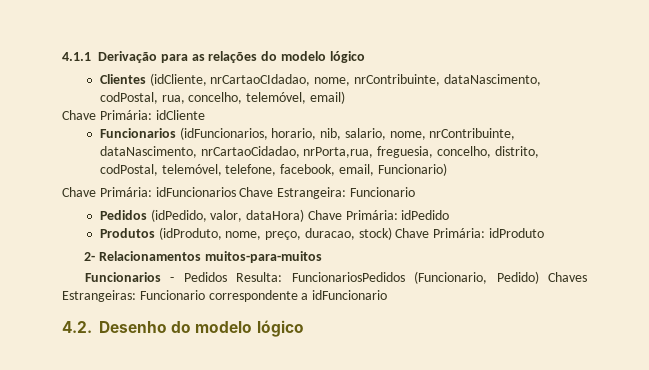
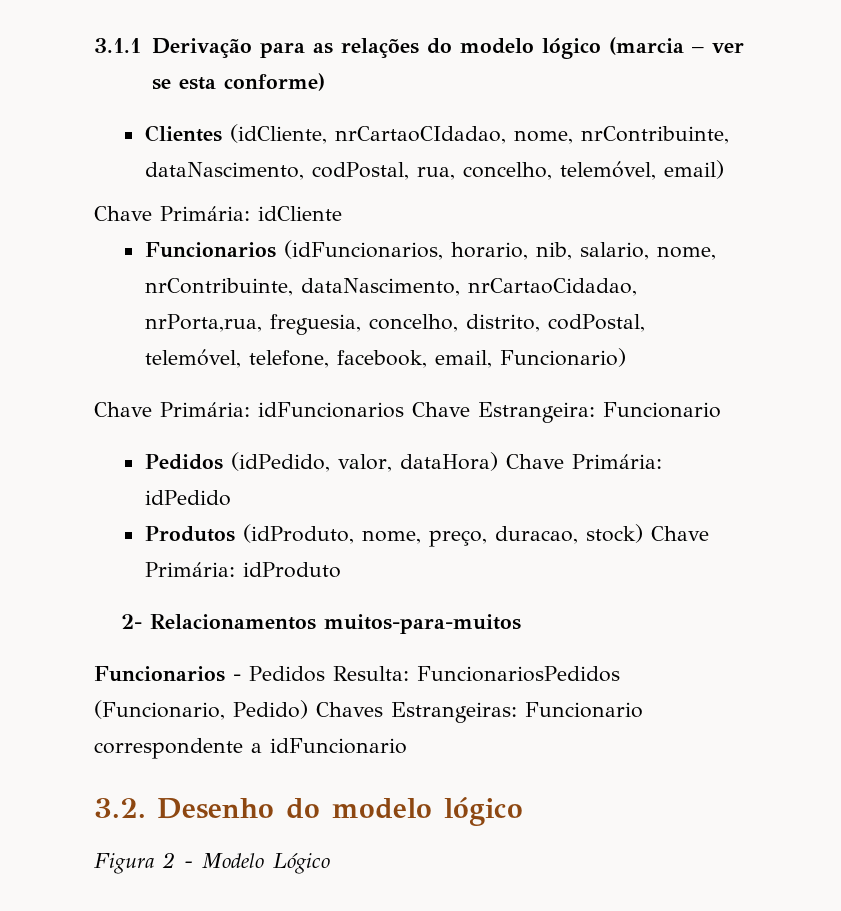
[62,52,91,61] 4.1.1 -> [94,38,141,53] 3.1.1
(365, 57) none -> [608,37,744,55] [151,73,325,91] (marcia – ver se esta conforme)
[62,321,92,333] 4.2. -> [94,798,146,818] 3.2.
(304, 328) none -> [94,852,330,874] // Figura 2 - Modelo Lógico

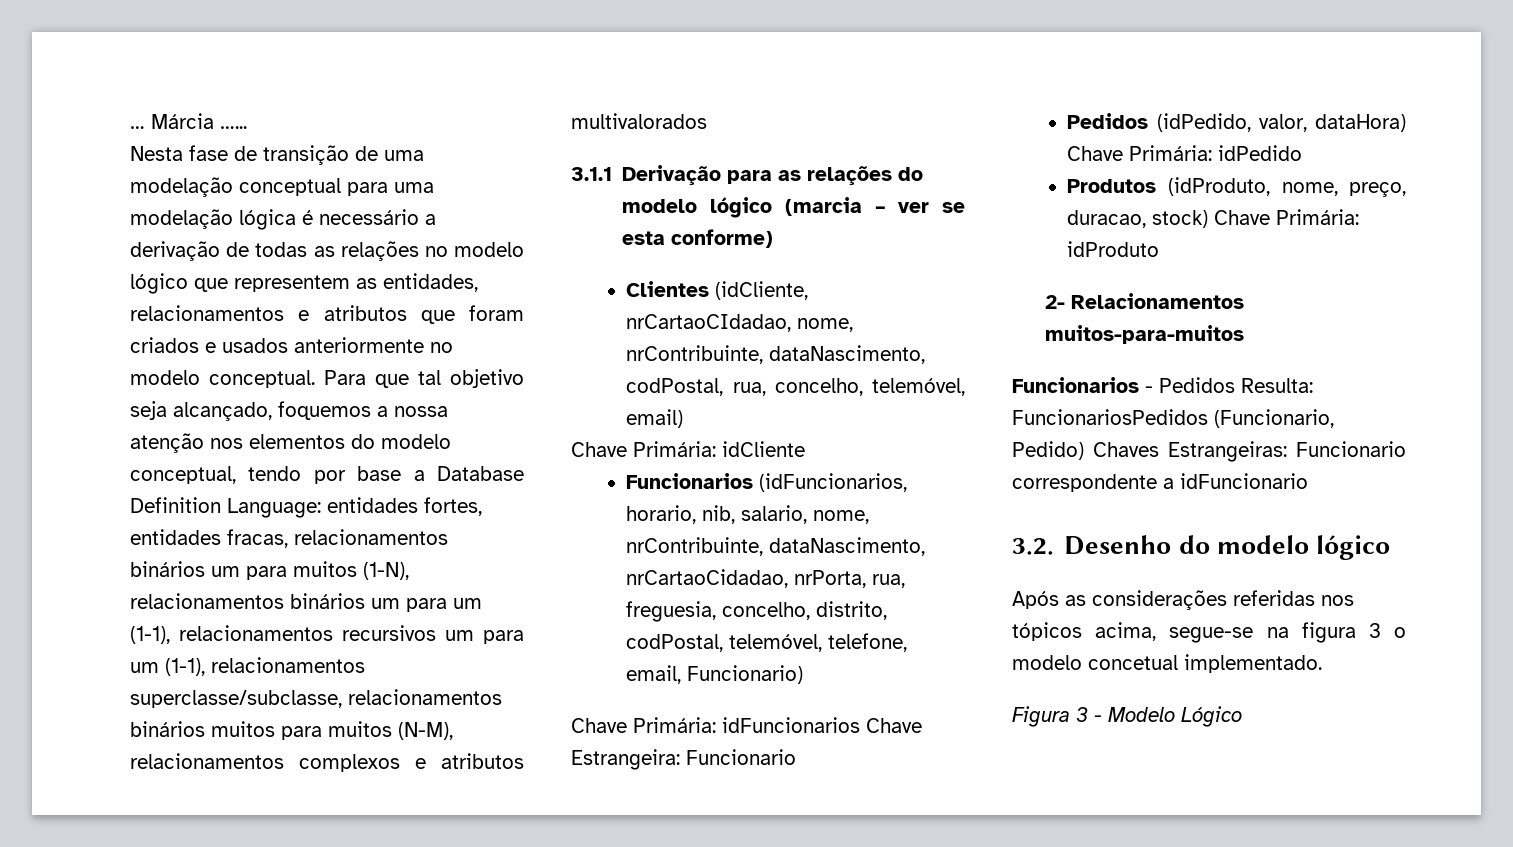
(94, 45) none -> [130,113,247,129] [130,145,424,165] [130,177,434,197] [130,209,436,230] [130,241,524,261] [130,273,478,294] [130,305,524,324] [130,337,453,353] [130,369,524,388] [130,401,448,421] [130,433,451,453] [130,466,524,484] [130,497,482,518] [130,529,448,548] [130,561,409,580] [130,593,482,612] [130,625,524,644] [130,657,365,676] [130,689,502,708] [130,721,453,740] [130,753,524,772] [571,113,707,129] … Márcia …... // Nesta fase de transição de uma modelação conceptual para uma modelação lógica é necessário a derivação de todas as relações no modelo lógico que representem as entidades, relacionamentos e atributos que foram criados e usados anteriormente no modelo conceptual. Para que tal objetivo seja alcançado, foquemos a nossa atenção nos elementos do modelo conceptual, tendo por base a Database Definition Language: entidades fortes, entidades fracas, relacionamentos binários um para muitos (1-N), relacionamentos binários um para um (1-1), relacionamentos recursivos um para um (1-1), relacionamentos superclasse/subclasse, relacionamentos binários muitos para muitos (N-M), relacionamentos complexos e atributos multivalorados //
[144,314,262,332] nrPorta,rua, -> [794,570,906,588] nrPorta, rua,
[336,350,427,368] facebook, -> (908, 642) none
(523, 811) none -> [1012,590,1354,610] [1012,622,1406,643] [1012,654,1322,673] // Após as considerações referidas nos tópicos acima, segue-se na figura 3 o modelo concetual implementado.
[162,852,175,868] 2 -> [1076,707,1088,722] 3

